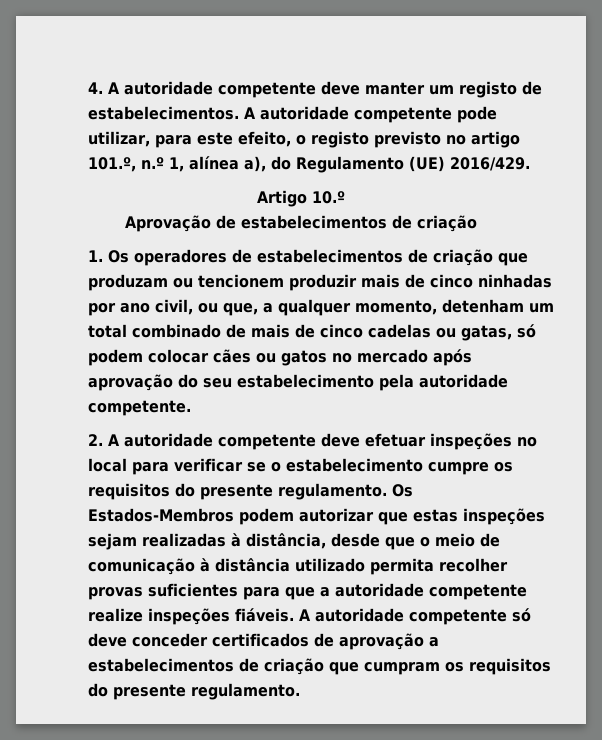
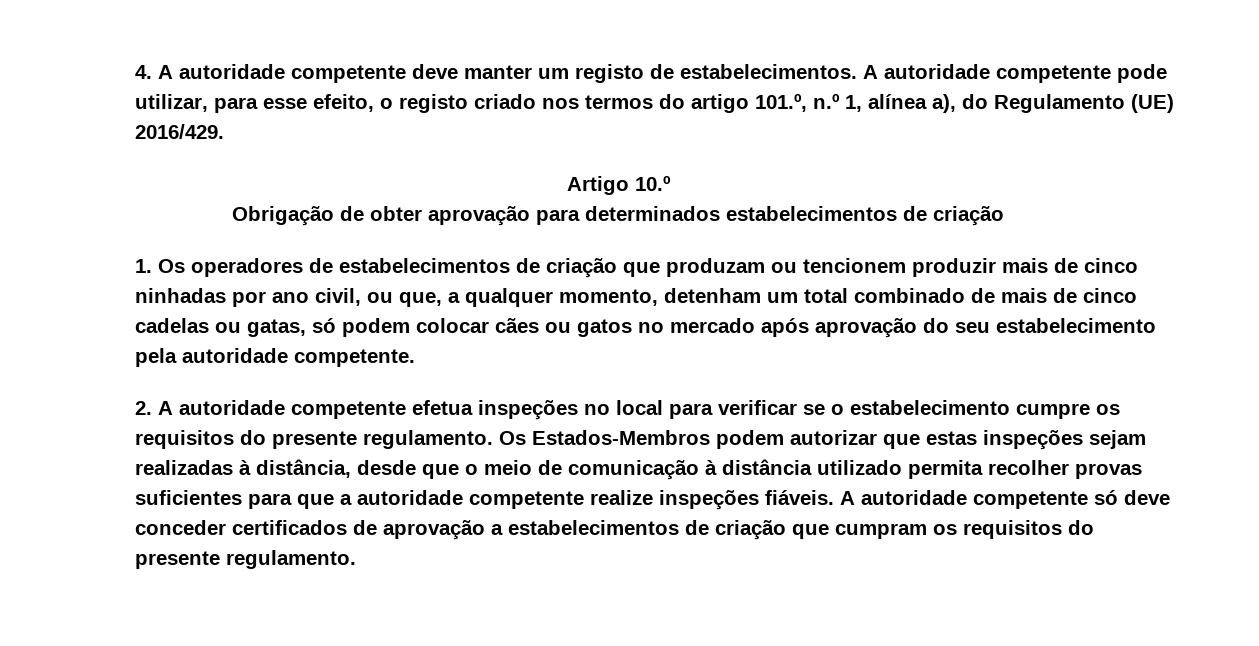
[196,132,233,145] este -> [262,98,307,109] esse
[373,131,466,148] previsto no -> [473,94,685,109] criado nos termos do
[125,215,236,232] Aprovação de -> [232,206,720,226] Obrigação de obter aprovação para determinados
[320,433,426,447] deve efetuar -> [411,400,473,415] efetua

